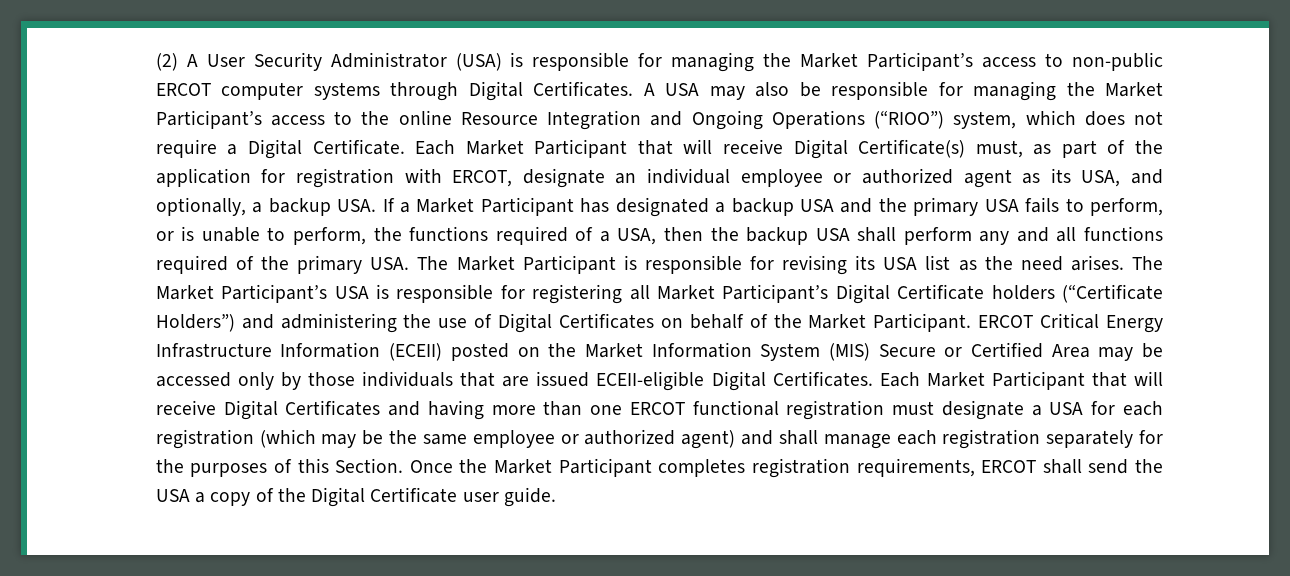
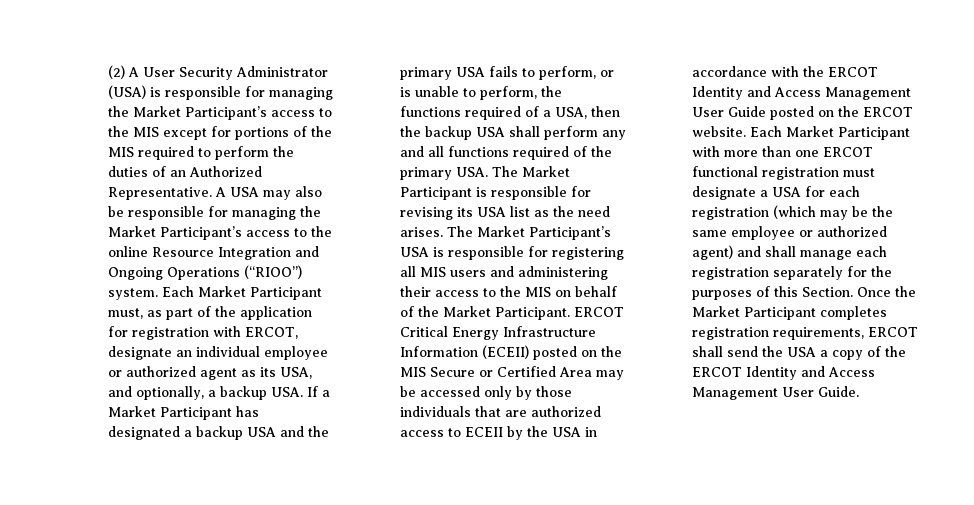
[1072,52,1164,71] [155,81,634,101] non-public ERCOT computer systems through Digital Certificates. -> [107,126,332,140] [107,146,294,160] [107,166,262,177] [107,187,212,200] the MIS except for portions of the MIS required to perform the duties of an Authorized Representative.
[953,110,1163,129] [155,139,966,159] system, which does not require a Digital Certificate. Each Market Participant that will receive Digital Certificate(s) -> [107,286,322,300] system. Each Market Participant
[657,284,1163,304] [155,313,655,333] Market Participant’s Digital Certificate holders (“Certificate Holders”) and administering the use of Digital Certificates -> [419,266,608,280] [399,286,551,297] MIS users and administering their access to the MIS
[584,342,870,361] Market Information System (MIS) -> [399,367,426,377] MIS
[536,371,1164,391] [155,400,484,420] issued ECEII-eligible Digital Certificates. Each Market Participant that will receive Digital Certificates and having -> [530,406,601,417] [399,426,597,440] [691,66,878,77] [691,86,911,100] [691,106,913,120] [691,126,910,140] [691,146,720,157] authorized access to ECEII by the USA in accordance with the ERCOT Identity and Access Management User Guide posted on the ERCOT website. Each Market Participant with
[311,487,556,507] Digital Certificate user guide. -> [691,366,875,380] [691,386,859,400] ERCOT Identity and Access Management User Guide.

